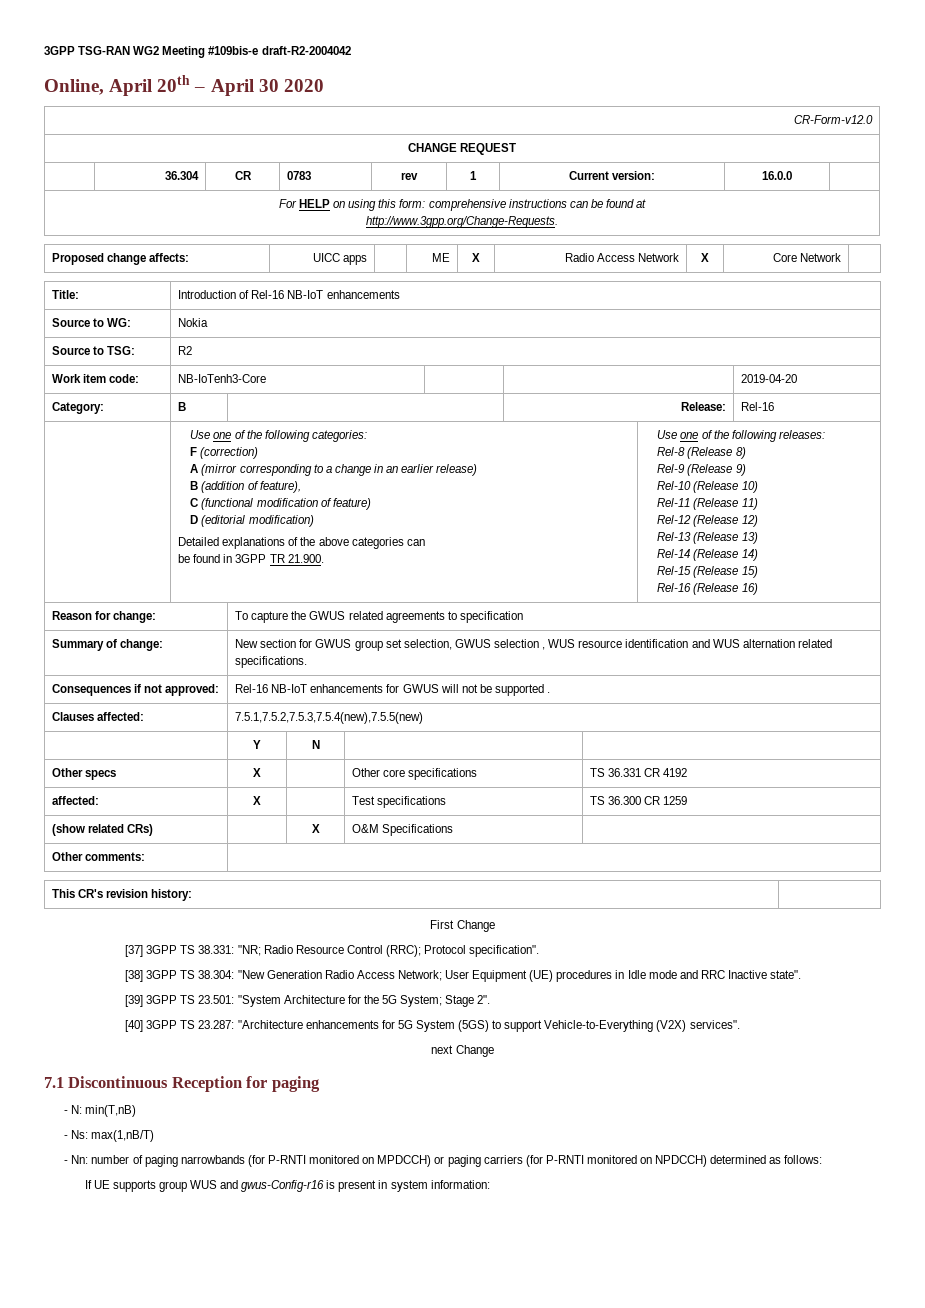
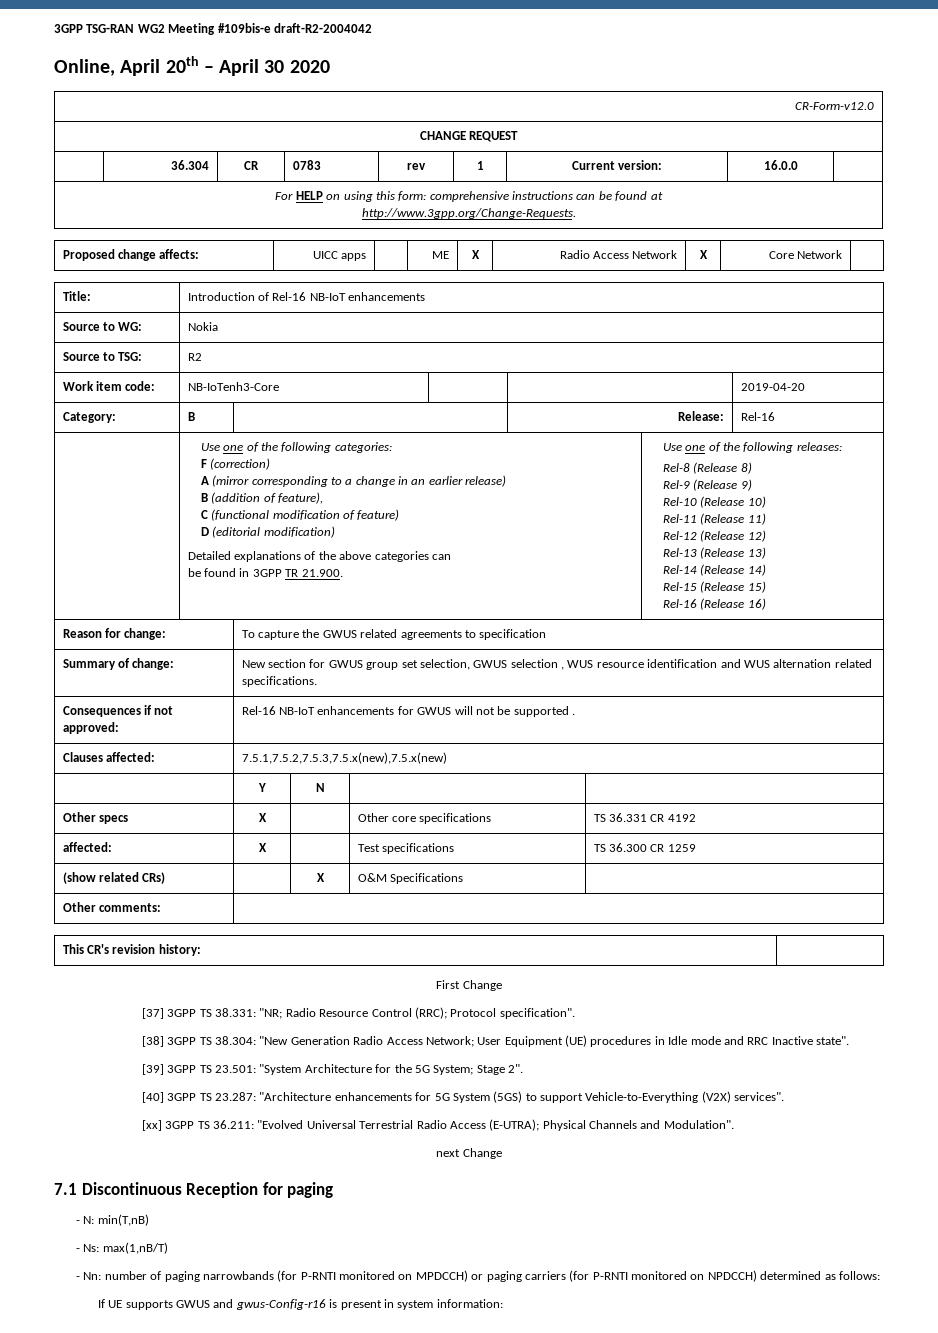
[235,712,424,724] 7.5.1,7.5.2,7.5.3,7.5.4(new),7.5.5(new) -> [241,752,447,764] 7.5.1,7.5.2,7.5.3,7.5.x(new),7.5.x(new)
(740, 1024) none -> [141,1119,734,1131] // [xx] 3GPP TS 36.211: "Evolved Universal Terrestrial Radio Access (E-UTRA); Physical Channels and Modulation".
[158,1180,217,1192] group WUS -> [176,1300,211,1308] GWUS

